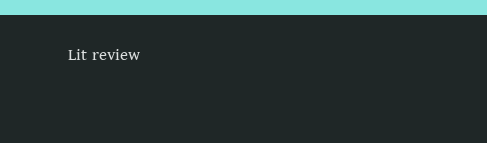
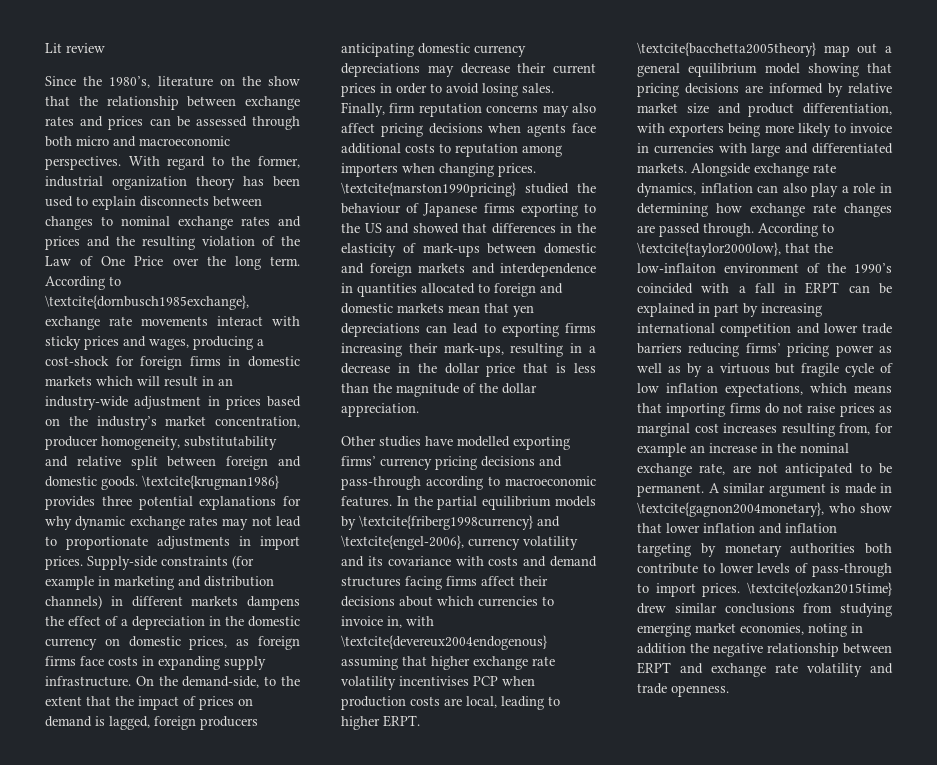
(140, 54) none -> [45,76,300,88] [45,96,300,110] [45,116,300,130] [45,136,230,147] [45,156,300,170] [45,176,300,190] [45,196,262,210] [45,216,301,230] [45,236,300,250] [45,256,300,270] [45,276,121,290] [45,295,249,310] [45,316,300,330] [45,336,264,350] [45,356,300,370] [45,376,233,387] [45,396,301,410] [45,416,300,430] [45,436,277,450] [45,456,301,470] [45,475,279,490] [45,496,301,510] [45,516,301,530] [45,536,300,550] [45,555,254,570] [45,576,274,590] [45,595,300,610] [45,616,300,630] [45,636,300,650] [45,656,266,670] [45,676,300,688] [45,696,253,710] [45,716,258,730] [341,43,526,57] [341,63,596,77] [341,83,554,97] [341,102,596,117] [341,123,596,137] [341,143,562,157] [341,163,536,177] [341,182,596,197] [341,203,596,217] [341,223,596,234] [341,243,596,257] [341,263,596,277] [341,283,563,297] [341,303,534,317] [341,323,596,337] [341,343,596,357] [341,363,596,377] [341,383,537,397] [341,403,419,417] [341,436,570,450] [341,456,562,470] [341,476,596,490] [341,496,596,510] [341,515,560,530] [341,535,578,550] [341,556,597,567] [341,576,548,590] [341,596,554,607] [341,616,434,628] [341,635,547,650] [341,656,555,670] [341,676,535,690] [341,696,560,710] [341,715,420,730] [637,42,892,57] [637,63,892,77] [637,83,892,97] [637,103,892,117] [637,123,892,137] [637,143,893,157] [637,163,836,177] [637,183,892,197] [637,203,892,217] [637,223,834,237] [637,242,833,257] [637,263,892,273] [637,282,892,294] [637,303,822,317] [637,323,892,337] [637,343,892,357] [637,363,893,377] [637,383,892,397] [637,403,892,417] [637,423,893,437] [637,443,849,457] [637,463,892,477] [637,483,892,497] [637,502,892,517] [637,523,837,534] [637,543,892,557] [637,563,892,577] [637,582,892,597] [637,603,892,617] [637,623,863,637] [637,643,892,657] [637,662,893,677] [637,683,729,697] // Since the 1980’s, literature on the show that the relationship between exchange rates and prices can be assessed through both micro and macroeconomic perspectives. With regard to the former, industrial organization theory has been used to explain disconnects between changes to nominal exchange rates and prices and the resulting violation of the Law of One Price over the long term. According to \textcite{dornbusch1985exchange}, exchange rate movements interact with sticky prices and wages, producing a cost-shock for foreign firms in domestic markets which will result in an industry-wide adjustment in prices based on the industry’s market concentration, producer homogeneity, substitutability and relative split between foreign and domestic goods. \textcite{krugman1986} provides three potential explanations for why dynamic exchange rates may not lead to proportionate adjustments in import prices. Supply-side constraints (for example in marketing and distribution channels) in different markets dampens the effect of a depreciation in the domestic currency on domestic prices, as foreign firms face costs in expanding supply infrastructure. On the demand-side, to the extent that the impact of prices on demand is lagged, foreign producers anticipating domestic currency depreciations may decrease their current prices in order to avoid losing sales. Finally, firm reputation concerns may also affect pricing decisions when agents face additional costs to reputation among importers when changing prices. \textcite{marston1990pricing} studied the behaviour of Japanese firms exporting to the US and showed that differences in the elasticity of mark-ups between domestic and foreign markets and interdependence in quantities allocated to foreign and domestic markets mean that yen depreciations can lead to exporting firms increasing their mark-ups, resulting in a decrease in the dollar price that is less than the magnitude of the dollar appreciation. // Other studies have modelled exporting firms’ currency pricing decisions and pass-through according to macroeconomic features. In the partial equilibrium models by \textcite{friberg1998currency} and \textcite{engel-2006}, currency volatility and its covariance with costs and demand structures facing firms affect their decisions about which currencies to invoice in, with \textcite{devereux2004endogenous} assuming that higher exchange rate volatility incentivises PCP when production costs are local, leading to higher ERPT. \textcite{bacchetta2005theory} map out a general equilibrium model showing that pricing decisions are informed by relative market size and product differentiation, with exporters being more likely to invoice in currencies with large and differentiated markets. Alongside exchange rate dynamics, inflation can also play a role in determining how exchange rate changes are passed through. According to \textcite{taylor2000low}, that the low-inflaiton environment of the 1990’s coincided with a fall in ERPT can be explained in part by increasing international competition and lower trade barriers reducing firms’ pricing power as well as by a virtuous but fragile cycle of low inflation expectations, which means that importing firms do not raise prices as marginal cost increases resulting from, for example an increase in the nominal exchange rate, are not anticipated to be permanent. A similar argument is made in \textcite{gagnon2004monetary}, who show that lower inflation and inflation targeting by monetary authorities both contribute to lower levels of pass-through to import prices. \textcite{ozkan2015time} drew similar conclusions from studying emerging market economies, noting in addition the negative relationship between ERPT and exchange rate volatility and trade openness.

